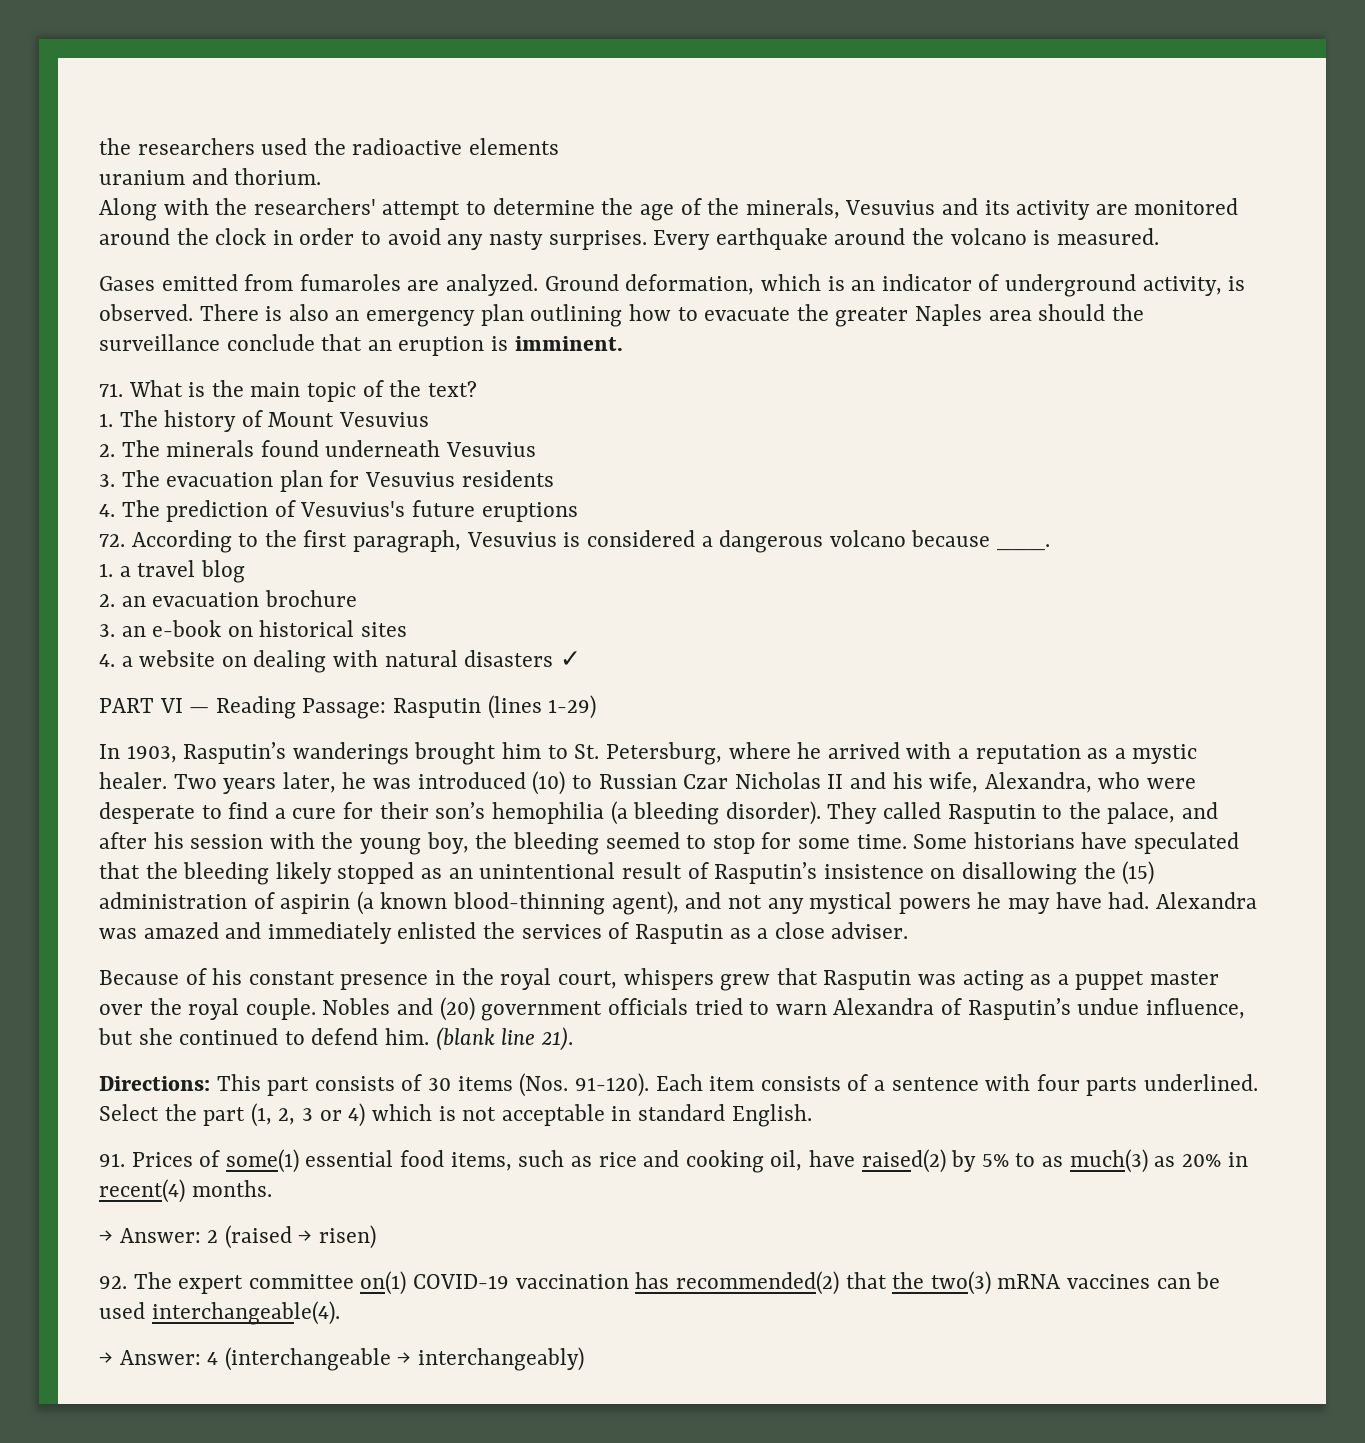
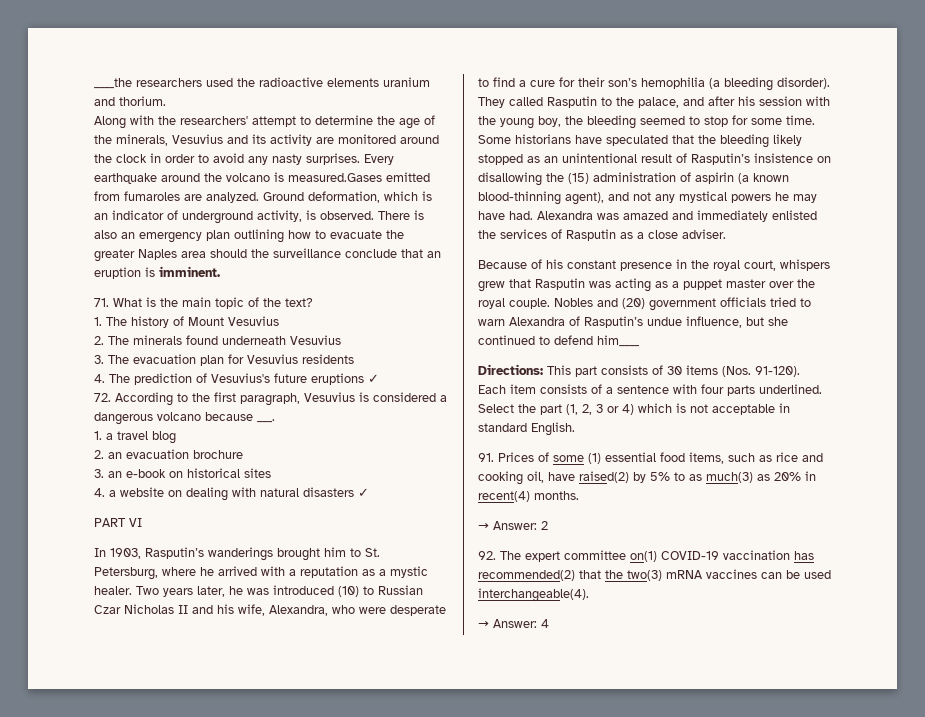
[99,138,131,155] the -> [94,78,132,89] ____the
(560, 146) // -> (379, 82) none
[1056,228,1159,245] [99,276,155,291] measured. // Gases -> [288,173,382,182] measured.Gases
(578, 512) none -> [368,374,379,383] ✓
[189,695,597,719] — Reading Passage: Rasputin (lines 1-29) -> (142, 522) none
[385,1027,573,1051] him. (blank line 21). -> [597,335,640,347] him____
[225,1149,299,1173] some(1) -> [553,453,601,464] some (1)
[224,1225,377,1249] (raised → risen) -> (548, 525) none
[224,1347,585,1371] (interchangeable → interchangeably) -> (549, 623) none

